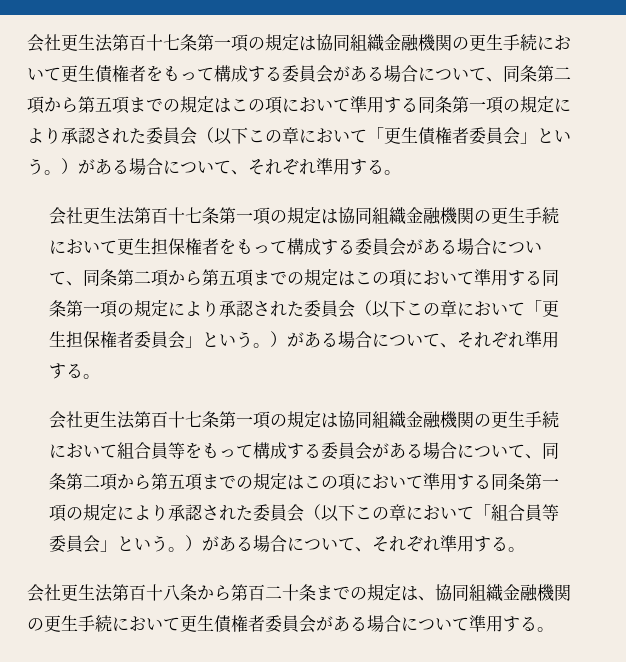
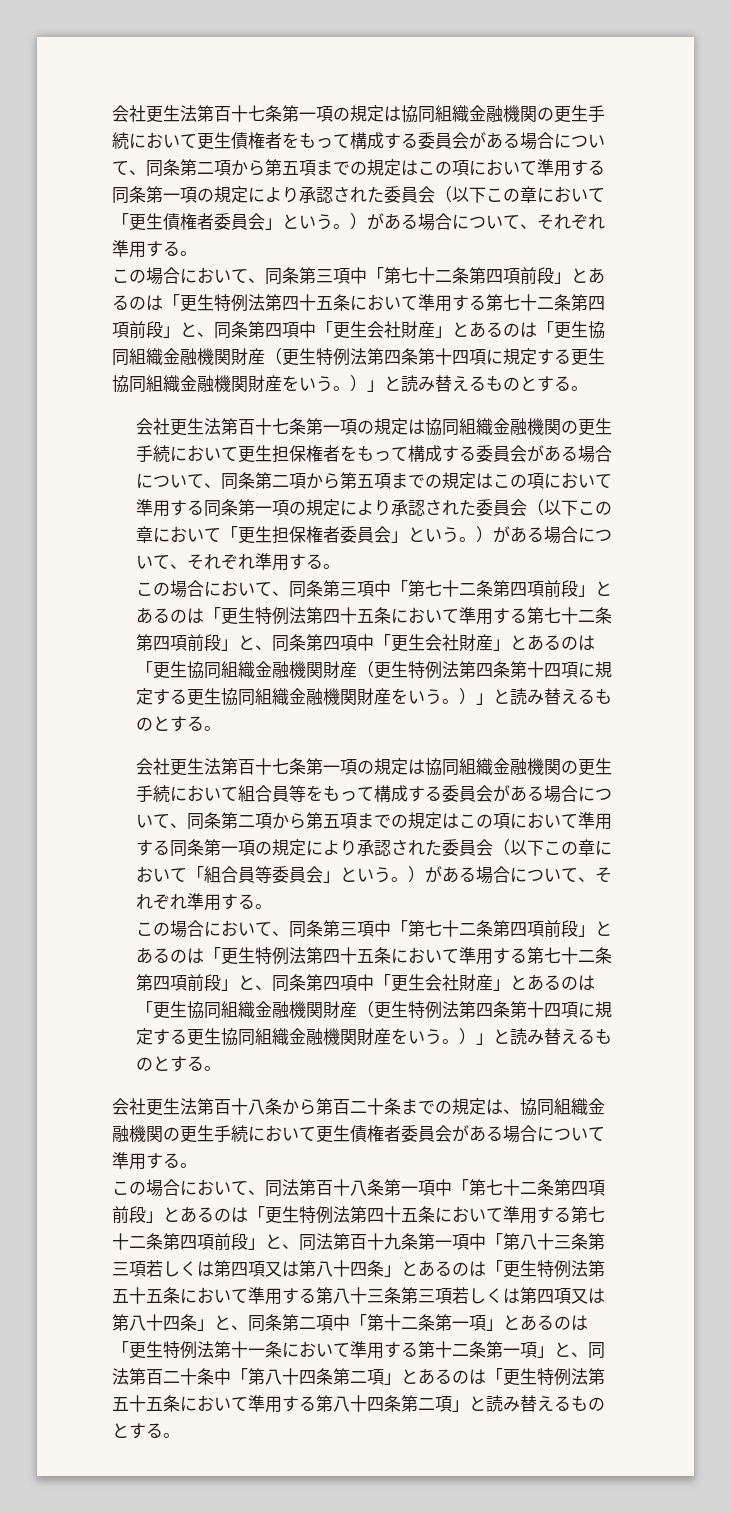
(401, 172) none -> [112,267,605,285] [112,294,605,312] [112,321,605,339] [112,348,605,366] [112,375,588,393] // この場合において、同条第三項中「第七十二条第四項前段」とあるのは「更生特例法第四十五条において準用する第七十二条第四項前段」と、同条第四項中「更生会社財産」とあるのは「更生協同組織金融機関財産（更生特例法第四条第十四項に規定する更生協同組織金融機関財産をいう。）」と読み替えるものとする。
(100, 376) none -> [135,580,612,598] [135,607,612,625] [135,634,595,652] [135,661,612,679] [135,688,612,706] [135,716,221,732] // この場合において、同条第三項中「第七十二条第四項前段」とあるのは「更生特例法第四十五条において準用する第七十二条第四項前段」と、同条第四項中「更生会社財産」とあるのは「更生協同組織金融機関財産（更生特例法第四条第十四項に規定する更生協同組織金融機関財産をいう。）」と読み替えるものとする。
(525, 549) none -> [135,920,612,938] [135,947,612,965] [135,974,595,992] [135,1001,612,1019] [135,1028,612,1046] [135,1056,221,1072] // この場合において、同条第三項中「第七十二条第四項前段」とあるのは「更生特例法第四十五条において準用する第七十二条第四項前段」と、同条第四項中「更生会社財産」とあるのは「更生協同組織金融機関財産（更生特例法第四条第十四項に規定する更生協同組織金融機関財産をいう。）」と読み替えるものとする。
(554, 629) none -> [112,1179,605,1197] [112,1206,605,1224] [112,1233,605,1251] [112,1260,605,1278] [112,1287,605,1305] [112,1314,588,1332] [112,1341,605,1359] [112,1368,605,1386] [112,1395,605,1413] [112,1423,180,1439] // この場合において、同法第百十八条第一項中「第七十二条第四項前段」とあるのは「更生特例法第四十五条において準用する第七十二条第四項前段」と、同法第百十九条第一項中「第八十三条第三項若しくは第四項又は第八十四条」とあるのは「更生特例法第五十五条において準用する第八十三条第三項若しくは第四項又は第八十四条」と、同条第二項中「第十二条第一項」とあるのは「更生特例法第十一条において準用する第十二条第一項」と、同法第百二十条中「第八十四条第二項」とあるのは「更生特例法第五十五条において準用する第八十四条第二項」と読み替えるものとする。

